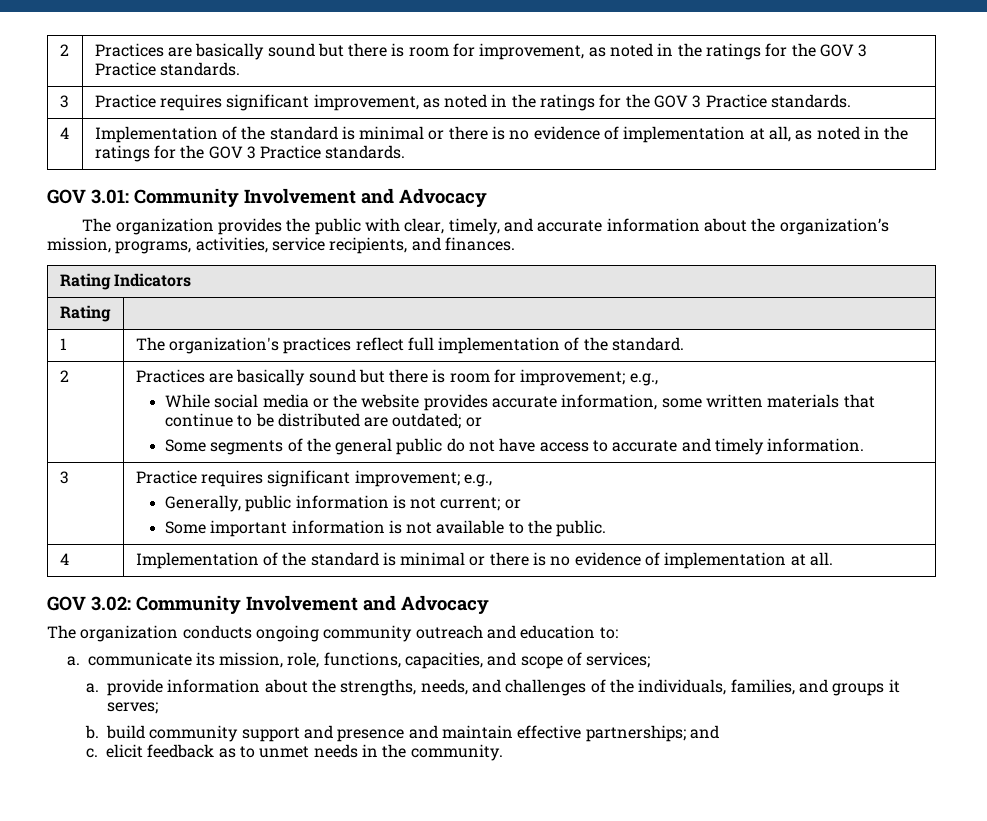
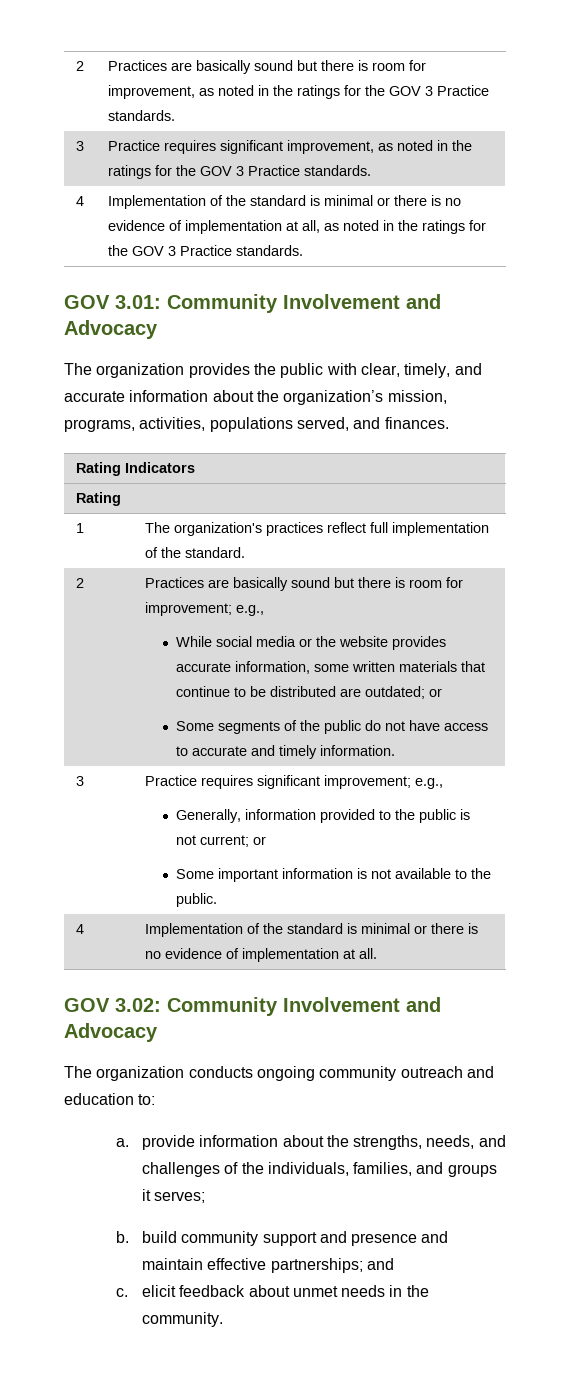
[271,237,408,254] service recipients, -> [209,417,349,432] populations served,
[335,438,393,455] general -> (321, 725) none
[245,495,389,512] public information -> [245,809,457,823] information provided to the public
[66,652,651,669] // a. communicate its mission, role, functions, capacities, and scope of services; -> (156, 1099) none
[218,746,256,758] as to -> [248,1285,290,1297] about

